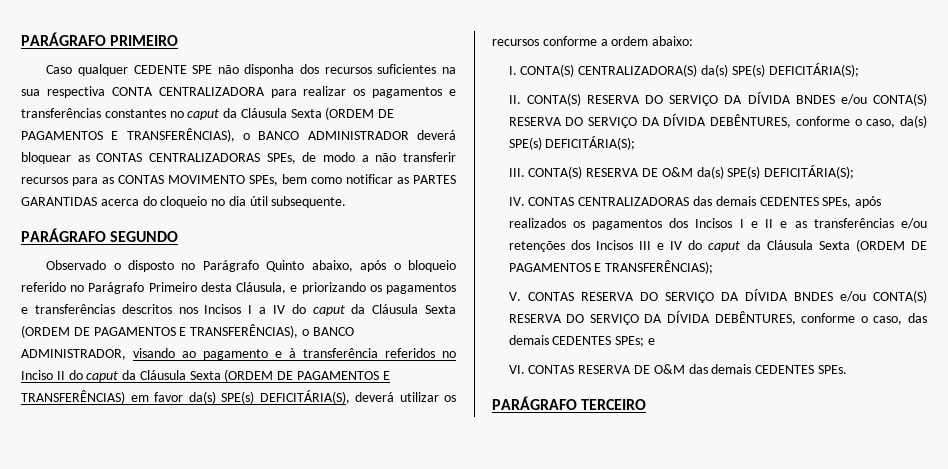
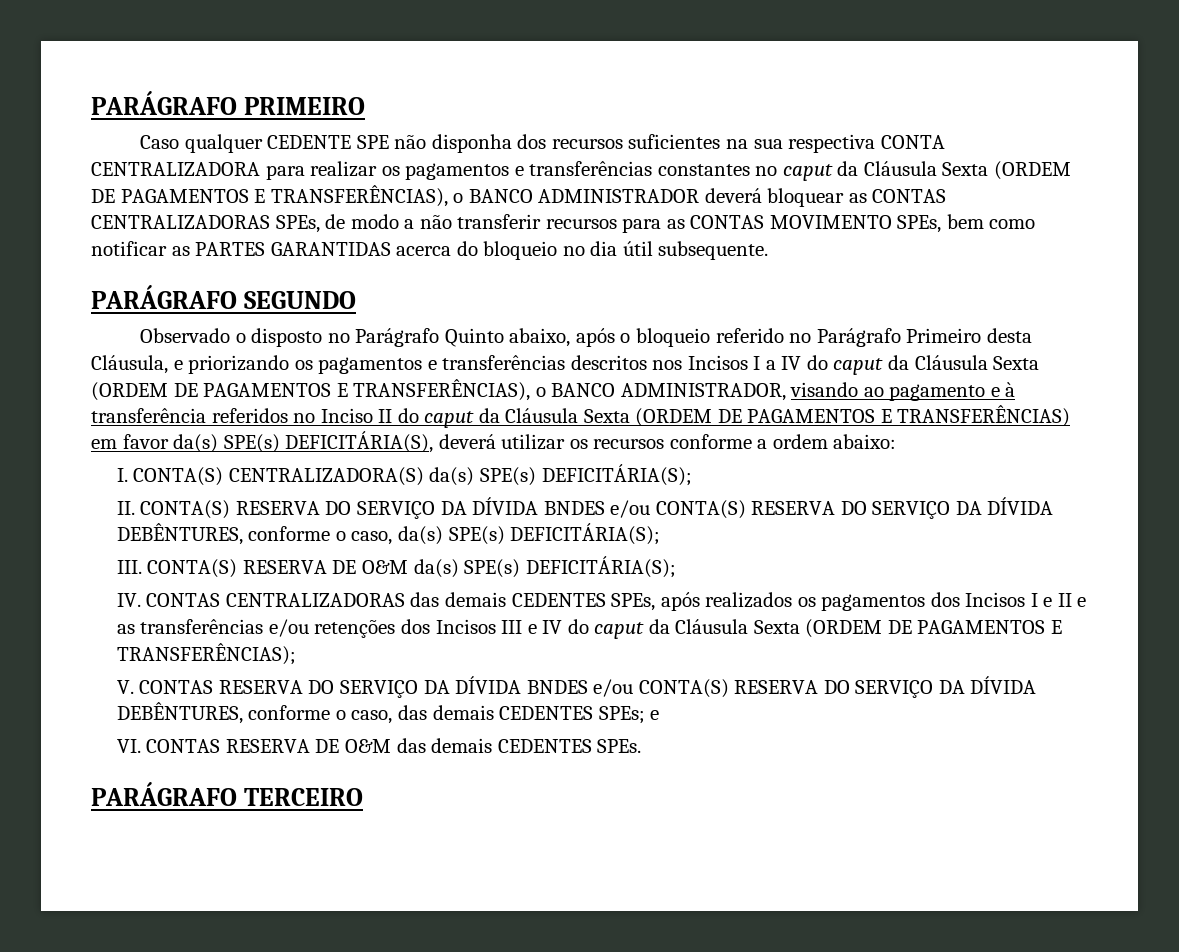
[160,196,208,208] cloqueio -> [483,241,558,260] bloqueio

